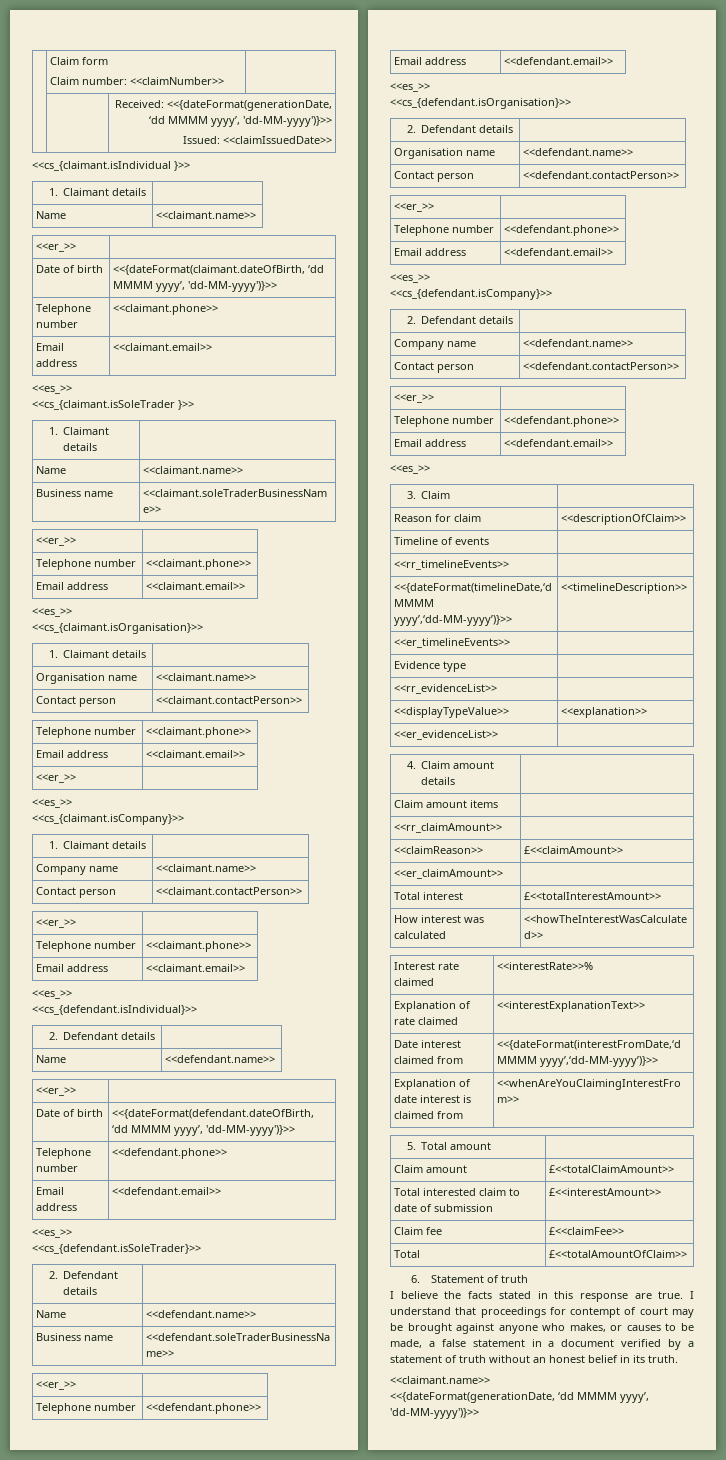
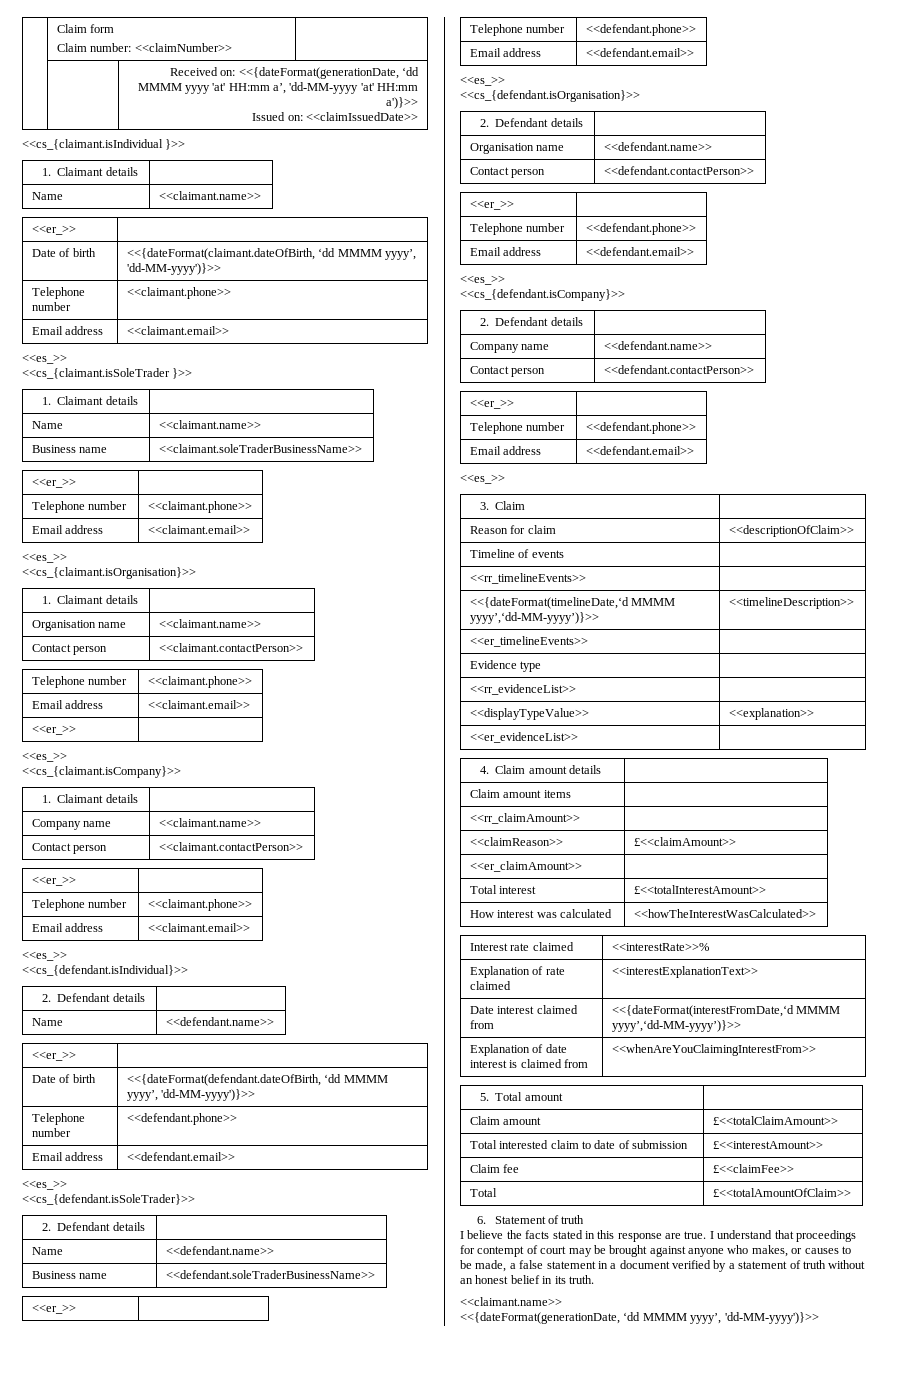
[114,100,332,111] [148,116,332,127] [182,136,220,144] Received: <<{dateFormat(generationDate, ‘dd MMMM yyyy’, 'dd-MM-yyyy')}>> // Issued: -> [170,67,420,79] [137,82,419,94] [386,97,419,109] [252,112,303,121] Received on: <<{dateFormat(generationDate, ‘dd MMMM yyyy 'at' HH:mm a’, 'dd-MM-yyyy 'at' HH:mm a')}>> // Issued on:

